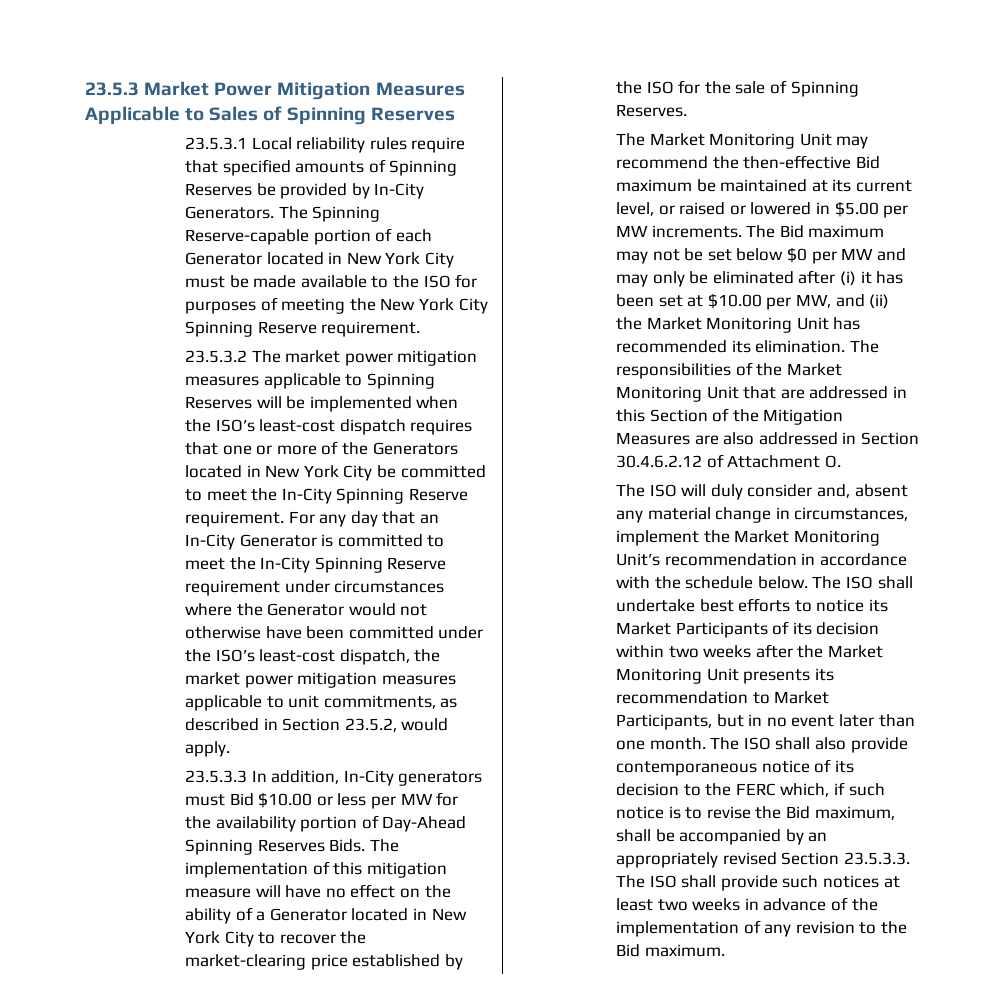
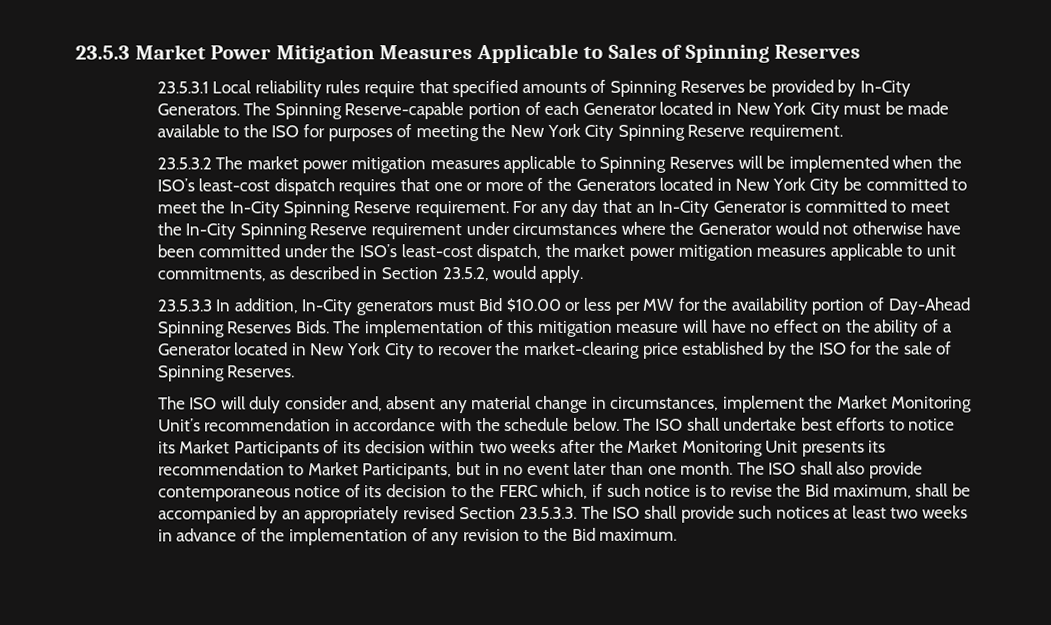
[615,133,869,149] [615,155,880,169] [615,179,912,192] [615,201,909,218] [615,225,885,238] [615,247,906,264] [615,270,904,287] [615,293,890,310] [615,317,861,333] [615,340,879,353] [615,362,842,379] [615,386,907,402] [615,408,844,425] [615,432,919,445] [615,454,841,468] // The Market Monitoring Unit may recommend the then-effective Bid maximum be maintained at its current level, or raised or lowered in $5.00 per MW increments. The Bid maximum may not be set below $0 per MW and may only be eliminated after (i) it has been set at $10.00 per MW, and (ii) the Market Monitoring Unit has recommended its elimination. The responsibilities of the Market Monitoring Unit that are addressed in this Section of the Mitigation Measures are also addressed in Section 30.4.6.2.12 of Attachment O. -> (296, 371) none

